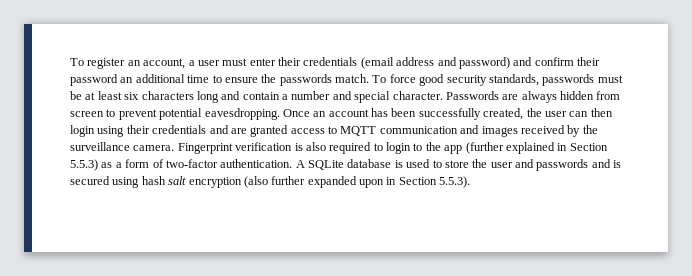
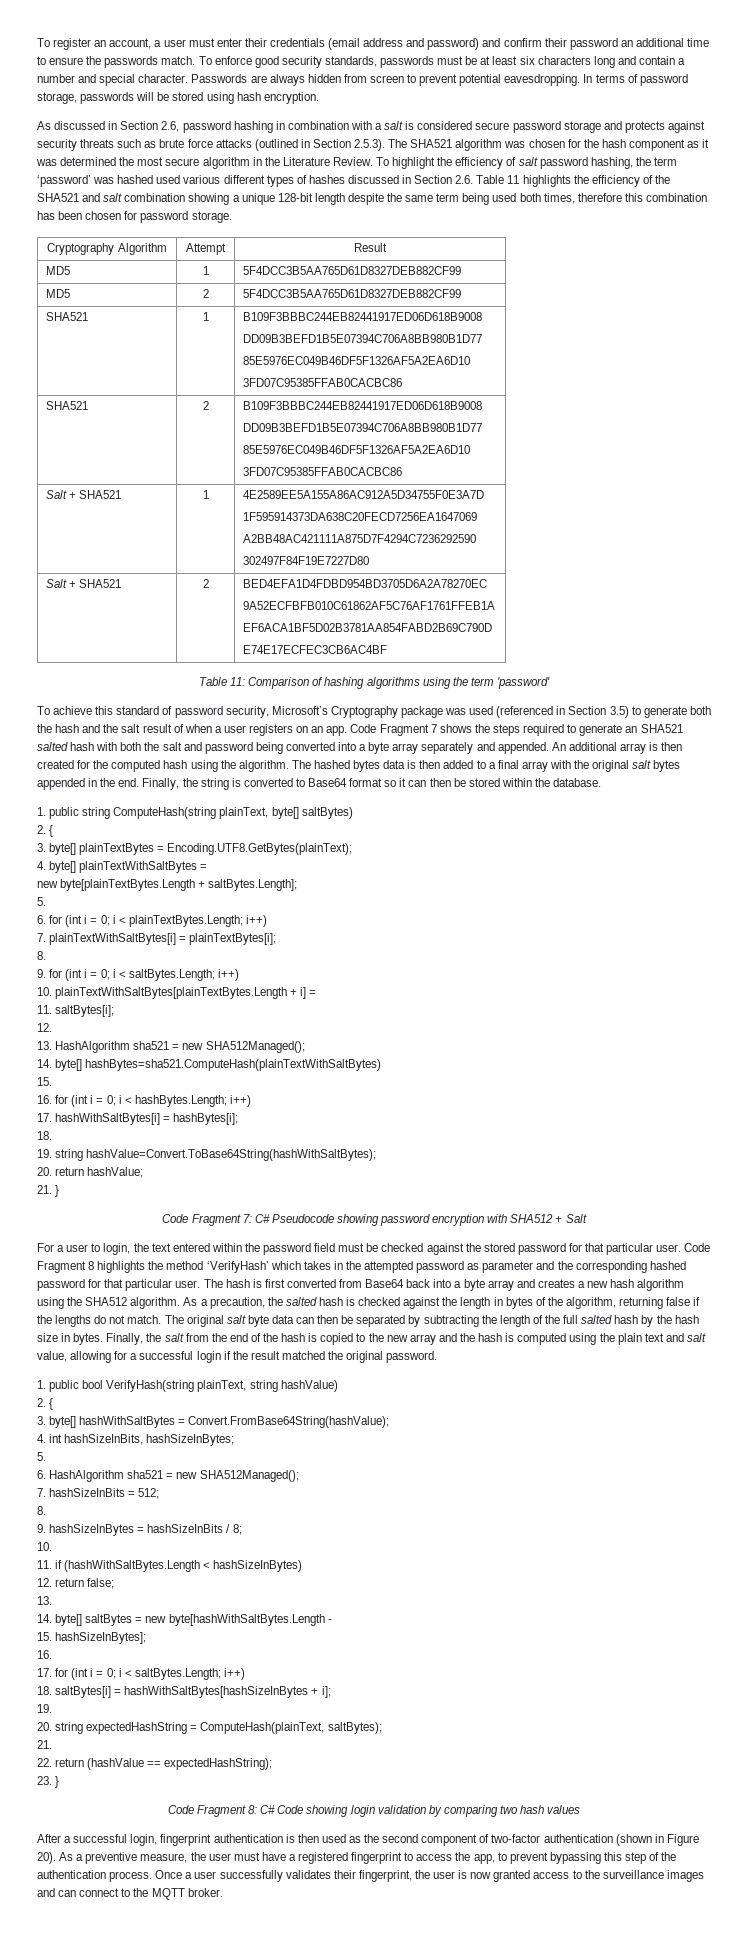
[389,74,416,83] force -> [214,56,252,65] enforce
[282,108,613,120] [70,125,598,137] [70,142,608,154] [70,159,622,171] [70,176,471,188] Once an account has been successfully created, the user can then login using their credentials and are granted access to MQTT communication and images received by the surveillance camera. Fingerprint verification is also required to login to the app (further explained in Section 5.5.3) as a form of two-factor authentication. A SQLite database is used to store the user and passwords and is secured using hash salt encryption (also further expanded upon in Section 5.5.3). -> [583,74,688,86] [37,92,319,104] [37,121,705,133] [37,139,710,151] [36,157,677,169] [37,175,670,187] [37,193,707,205] [37,211,232,223] [47,243,167,255] [186,243,226,255] [354,243,387,252] [46,266,71,275] [202,266,209,275] [243,266,462,275] [46,289,71,298] [202,289,209,298] [243,289,462,298] [46,312,89,321] [202,312,209,321] [243,312,483,321] [243,334,483,343] [243,356,471,365] [243,378,403,387] [46,401,89,410] [202,401,209,410] [243,401,483,410] [243,423,483,432] [243,445,471,454] [243,467,403,476] [46,490,122,499] [202,490,209,499] [243,490,485,499] [243,512,478,521] [243,534,477,543] [243,556,370,565] [46,579,122,588] [202,579,209,588] [243,579,488,588] [243,601,496,610] [243,623,493,632] [243,645,388,654] [199,677,550,689] [37,706,711,718] [37,724,683,736] [37,742,683,754] [37,760,681,772] [37,778,602,790] [37,807,353,819] [37,825,54,837] [37,843,353,855] [37,861,208,873] [37,879,298,891] [37,897,46,906] [37,915,267,927] [37,933,277,945] [37,951,46,960] [37,969,239,981] [37,987,317,999] [37,1005,115,1017] [37,1023,52,1032] [37,1041,305,1053] [37,1059,382,1071] [37,1077,52,1086] [37,1095,251,1107] [37,1113,239,1125] [37,1131,52,1140] [37,1149,377,1161] [37,1167,144,1178] [37,1185,60,1197] [162,1214,587,1226] [37,1243,711,1255] [37,1261,686,1273] [37,1279,685,1291] [37,1297,701,1309] [37,1315,699,1327] [37,1333,706,1345] [37,1351,438,1363] [37,1380,338,1392] [37,1398,54,1410] [37,1416,390,1428] [37,1434,235,1446] [37,1452,46,1461] [37,1470,299,1482] [37,1488,160,1499] [37,1506,46,1515] [37,1524,242,1536] [37,1542,52,1551] [37,1560,303,1572] [37,1578,115,1589] [37,1596,52,1605] [37,1614,332,1626] [37,1632,147,1644] [37,1650,52,1659] [37,1668,245,1680] [37,1686,331,1698] [37,1704,52,1713] [37,1722,382,1734] [37,1740,52,1749] [37,1758,273,1770] [37,1776,60,1788] [167,1805,581,1817] [37,1834,699,1846] [37,1852,677,1864] [37,1870,704,1882] [37,1888,223,1900] In terms of password storage, passwords will be stored using hash encryption. // As discussed in Section 2.6, password hashing in combination with a salt is considered secure password storage and protects against security threats such as brute force attacks (outlined in Section 2.5.3). The SHA521 algorithm was chosen for the hash component as it was determined the most secure algorithm in the Literature Review. To highlight the efficiency of salt password hashing, the term ‘password’ was hashed used various different types of hashes discussed in Section 2.6. Table 11 highlights the efficiency of the SHA521 and salt combination showing a unique 128-bit length despite the same term being used both times, therefore this combination has been chosen for password storage. // Cryptography Algorithm | Attempt | Result // MD5 | 1 | 5F4DCC3B5AA765D61D8327DEB882CF99 // MD5 | 2 | 5F4DCC3B5AA765D61D8327DEB882CF99 // SHA521 | 1 | B109F3BBBC244EB82441917ED06D618B9008 // DD09B3BEFD1B5E07394C706A8BB980B1D77 // 85E5976EC049B46DF5F1326AF5A2EA6D10 // 3FD07C95385FFAB0CACBC86 // SHA521 | 2 | B109F3BBBC244EB82441917ED06D618B9008 // DD09B3BEFD1B5E07394C706A8BB980B1D77 // 85E5976EC049B46DF5F1326AF5A2EA6D10 // 3FD07C95385FFAB0CACBC86 // Salt + SHA521 | 1 | 4E2589EE5A155A86AC912A5D34755F0E3A7D // 1F595914373DA638C20FECD7256EA1647069 // A2BB48AC421111A875D7F4294C7236292590 // 302497F84F19E7227D80 // Salt + SHA521 | 2 | BED4EFA1D4FDBD954BD3705D6A2A78270EC // 9A52ECFBFB010C61862AF5C76AF1761FFEB1A // EF6ACA1BF5D02B3781AA854FABD2B69C790D // E74E17ECFEC3CB6AC4BF // Table 11: Comparison of hashing algorithms using the term 'password' // To achieve this standard of password security, Microsoft’s Cryptography package was used (referenced in Section 3.5) to generate both the hash and the salt result of when a user registers on an app. Code Fragment 7 shows the steps required to generate an SHA521 salted hash with both the salt and password being converted into a byte array separately and appended. An additional array is then created for the computed hash using the algorithm. The hashed bytes data is then added to a final array with the original salt bytes appended in the end. Finally, the string is converted to Base64 format so it can then be stored within the database. // 1. public string ComputeHash(string plainText, byte[] saltBytes) // 2. { // 3. byte[] plainTextBytes = Encoding.UTF8.GetBytes(plainText); // 4. byte[] plainTextWithSaltBytes = // new byte[plainTextBytes.Length + saltBytes.Length]; // 5. // 6. for (int i = 0; i < plainTextBytes.Length; i++) // 7. plainTextWithSaltBytes[i] = plainTextBytes[i]; // 8. // 9. for (int i = 0; i < saltBytes.Length; i++) // 10. plainTextWithSaltBytes[plainTextBytes.Length + i] = // 11. saltBytes[i]; // 12. // 13. HashAlgorithm sha521 = new SHA512Managed(); // 14. byte[] hashBytes=sha521.ComputeHash(plainTextWithSaltBytes) // 15. // 16. for (int i = 0; i < hashBytes.Length; i++) // 17. hashWithSaltBytes[i] = hashBytes[i]; // 18. // 19. string hashValue=Convert.ToBase64String(hashWithSaltBytes); // 20. return hashValue; // 21. } // Code Fragment 7: C# Pseudocode showing password encryption with SHA512 + Salt // For a user to login, the text entered within the password field must be checked against the stored password for that particular user. Code Fragment 8 highlights the method ‘VerifyHash’ which takes in the attempted password as parameter and the corresponding hashed password for that particular user. The hash is first converted from Base64 back into a byte array and creates a new hash algorithm using the SHA512 algorithm. As a precaution, the salted hash is checked against the length in bytes of the algorithm, returning false if the lengths do not match. The original salt byte data can then be separated by subtracting the length of the full salted hash by the hash size in bytes. Finally, the salt from the end of the hash is copied to the new array and the hash is computed using the plain text and salt value, allowing for a successful login if the result matched the original password. // 1. public bool VerifyHash(string plainText, string hashValue) // 2. { // 3. byte[] hashWithSaltBytes = Convert.FromBase64String(hashValue); // 4. int hashSizeInBits, hashSizeInBytes; // 5. // 6. HashAlgorithm sha521 = new SHA512Managed(); // 7. hashSizeInBits = 512; // 8. // 9. hashSizeInBytes = hashSizeInBits / 8; // 10. // 11. if (hashWithSaltBytes.Length < hashSizeInBytes) // 12. return false; // 13. // 14. byte[] saltBytes = new byte[hashWithSaltBytes.Length - // 15. hashSizeInBytes]; // 16. // 17. for (int i = 0; i < saltBytes.Length; i++) // 18. saltBytes[i] = hashWithSaltBytes[hashSizeInBytes + i]; // 19. // 20. string expectedHashString = ComputeHash(plainText, saltBytes); // 21. // 22. return (hashValue == expectedHashString); // 23. } // Code Fragment 8: C# Code showing login validation by comparing two hash values // After a successful login, fingerprint authentication is then used as the second component of two-factor authentication (shown in Figure 20). As a preventive measure, the user must have a registered fingerprint to access the app, to prevent bypassing this step of the authentication process. Once a user successfully validates their fingerprint, the user is now granted access to the surveillance images and can connect to the MQTT broker.

